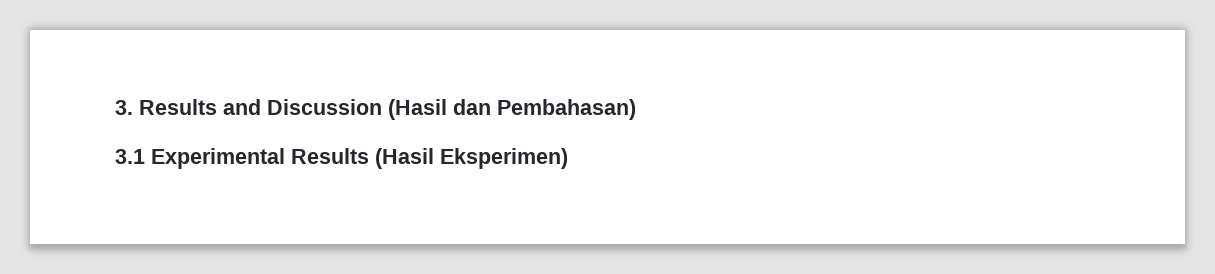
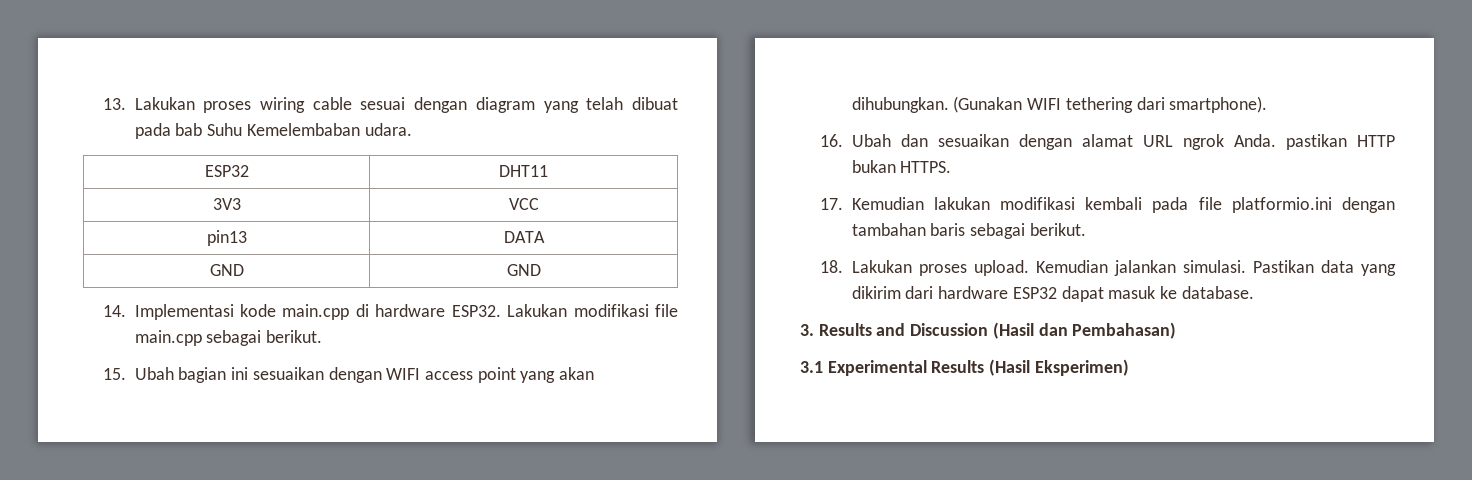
(115, 107) none -> [102,97,678,113] [134,123,412,139] [204,165,249,177] [499,165,548,177] [212,198,241,210] [508,198,539,210] [206,230,247,246] [503,231,545,243] [209,264,244,276] [506,264,541,276] [102,304,678,320] [134,330,323,346] [102,367,595,383] [851,96,1268,113] [819,134,1395,150] [851,160,952,173] [819,197,1395,213] [851,223,1086,239] [819,260,1396,276] [851,286,1254,302] 13. Lakukan proses wiring cable sesuai dengan diagram yang telah dibuat pada bab Suhu Kemelembaban udara. // ESP32 | DHT11 // 3V3 | VCC // pin13 | DATA // GND | GND // 14. Implementasi kode main.cpp di hardware ESP32. Lakukan modifikasi file main.cpp sebagai berikut. // 15. Ubah bagian ini sesuaikan dengan WIFI access point yang akan dihubungkan. (Gunakan WIFI tethering dari smartphone). // 16. Ubah dan sesuaikan dengan alamat URL ngrok Anda. pastikan HTTP bukan HTTPS. // 17. Kemudian lakukan modifikasi kembali pada file platformio.ini dengan tambahan baris sebagai berikut. // 18. Lakukan proses upload. Kemudian jalankan simulasi. Pastikan data yang dikirim dari hardware ESP32 dapat masuk ke database. //

